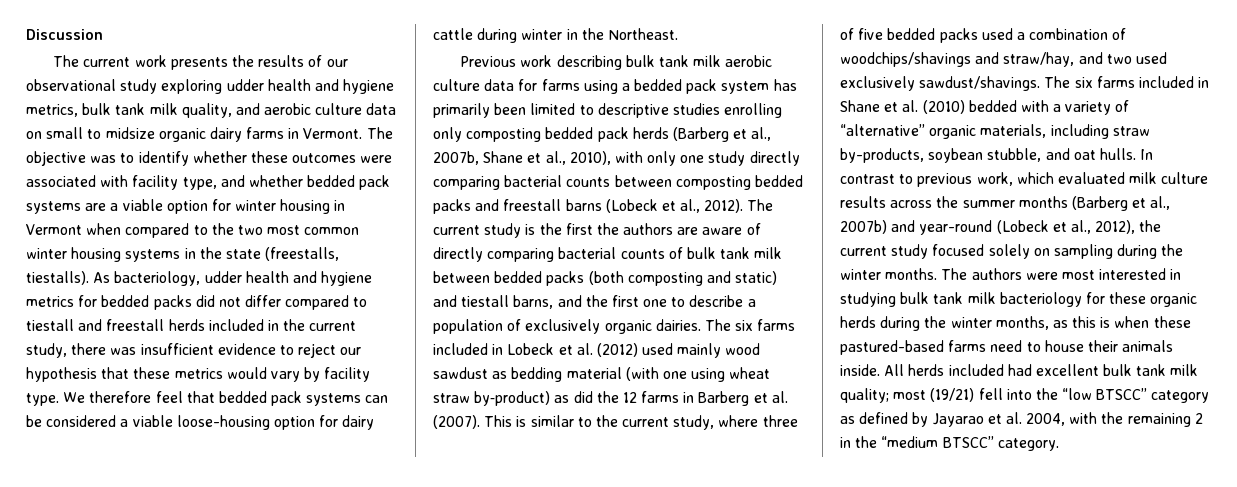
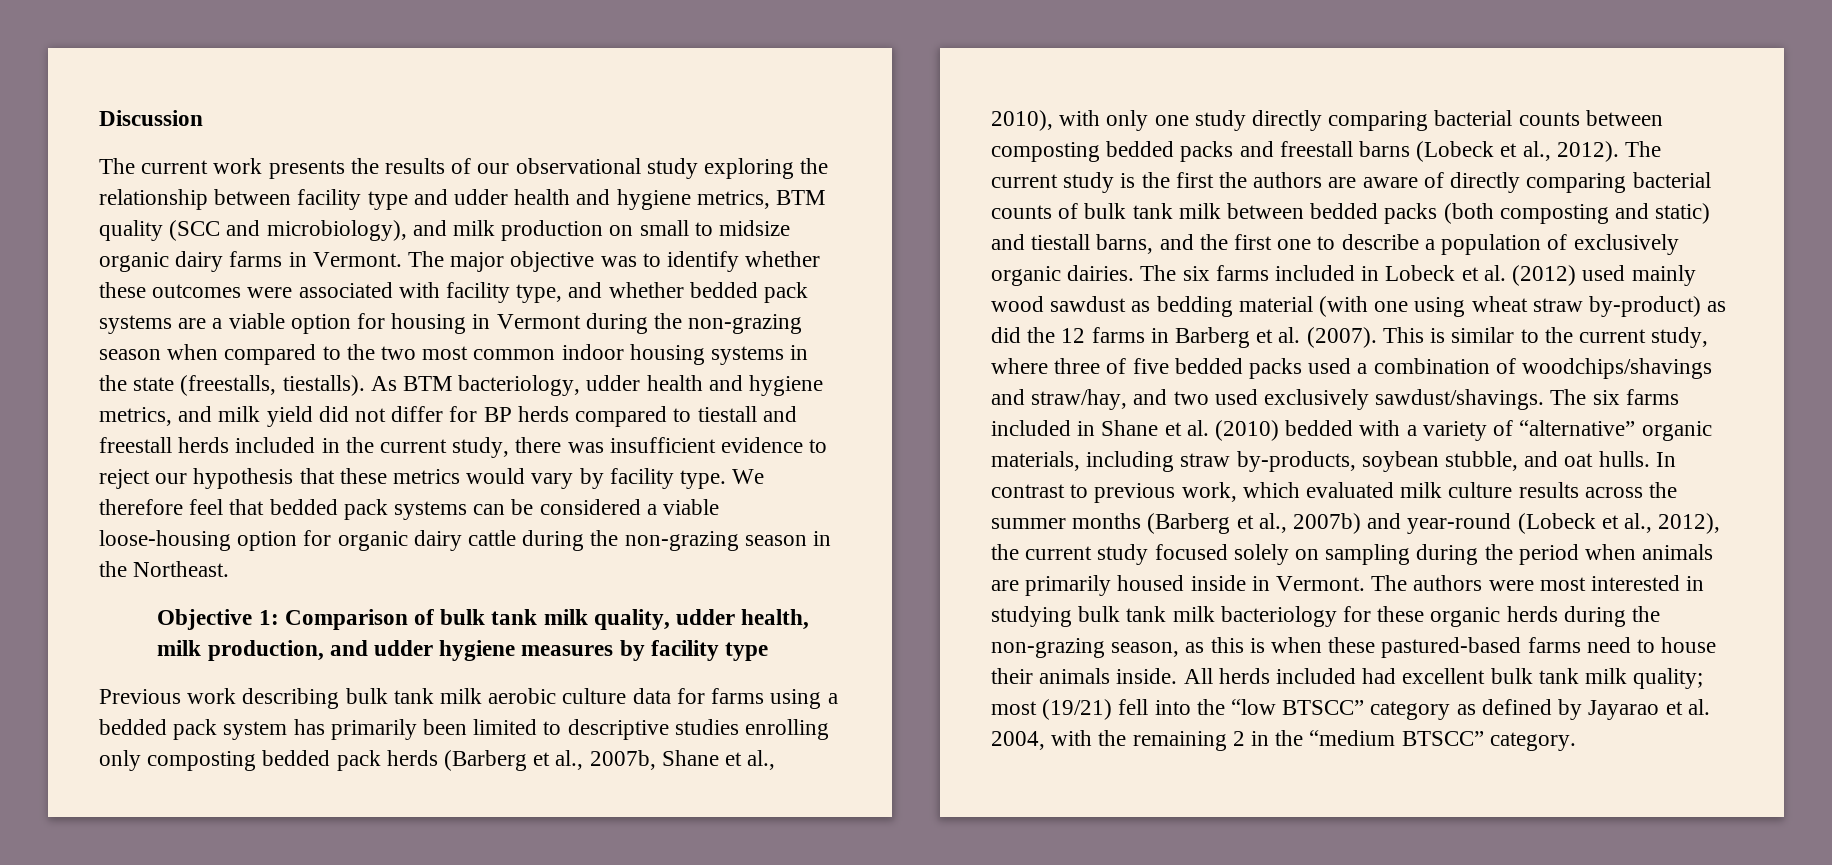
[226,79,395,94] [26,103,397,118] udder health and hygiene metrics, bulk tank milk quality, and aerobic culture data -> [800,158,829,174] [99,189,826,210] [99,220,604,241] the relationship between facility type and udder health and hygiene metrics, BTM quality (SCC and microbiology), and milk production
(393, 133) none -> [450,252,505,272] major
[235,200,277,211] winter -> (386, 321) none
(82, 229) none -> [585,313,803,334] [99,349,161,360] during the non-grazing season
[26,248,67,259] winter -> [561,344,624,360] indoor
(111, 277) none -> [403,376,453,391] BTM
[26,295,282,310] metrics for bedded packs did not differ -> [99,406,569,427] metrics, and milk yield did not differ for BP herds
(339, 421) none -> [337,531,408,551] organic
[521,29,563,40] winter -> [590,530,807,551] the non-grazing season
(678, 34) none -> [157,609,810,630] [157,640,769,661] // Objective 1: Comparison of bulk tank milk quality, udder health, milk production, and udder hygiene measures by facility type
[840,268,938,280] winter months. -> [1518,544,1714,565] [991,575,1366,596] period when animals are primarily housed inside in Vermont.
[950,316,1049,330] winter months, -> [991,638,1180,658] non-grazing season,

